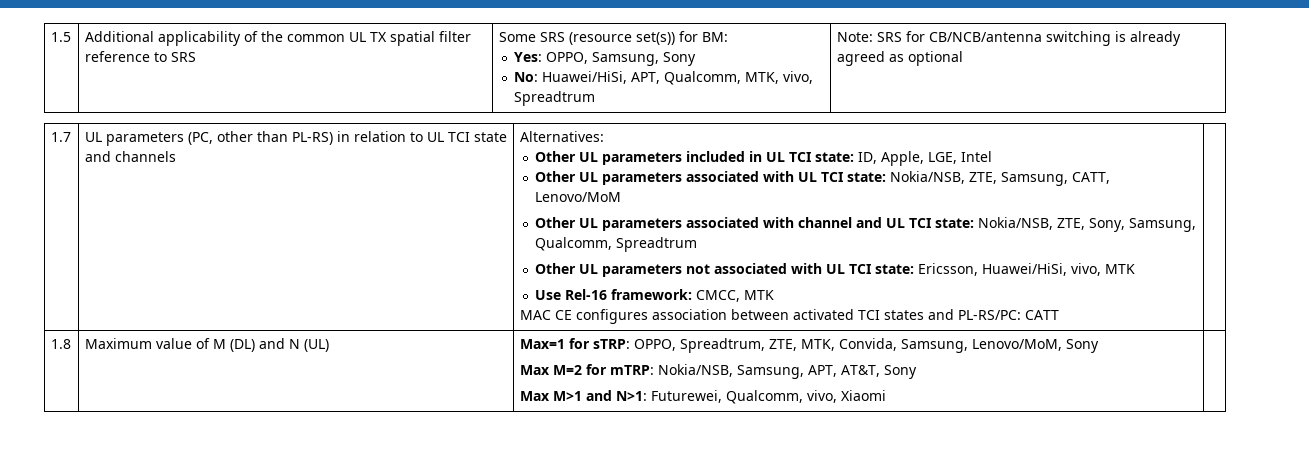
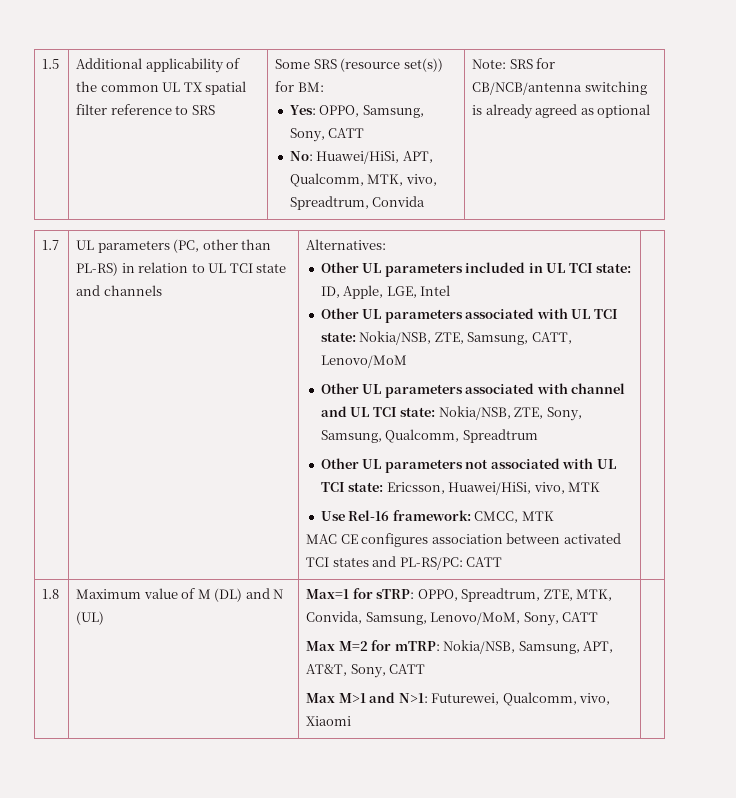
[663,52,697,66] Sony -> [289,128,365,142] Sony, CATT
[514,91,596,106] Spreadtrum -> [289,196,426,210] Spreadtrum, Convida
[1065,339,1099,353] Sony -> [523,612,599,626] Sony, CATT
[883,365,917,379] Sony -> [350,664,426,678] Sony, CATT

